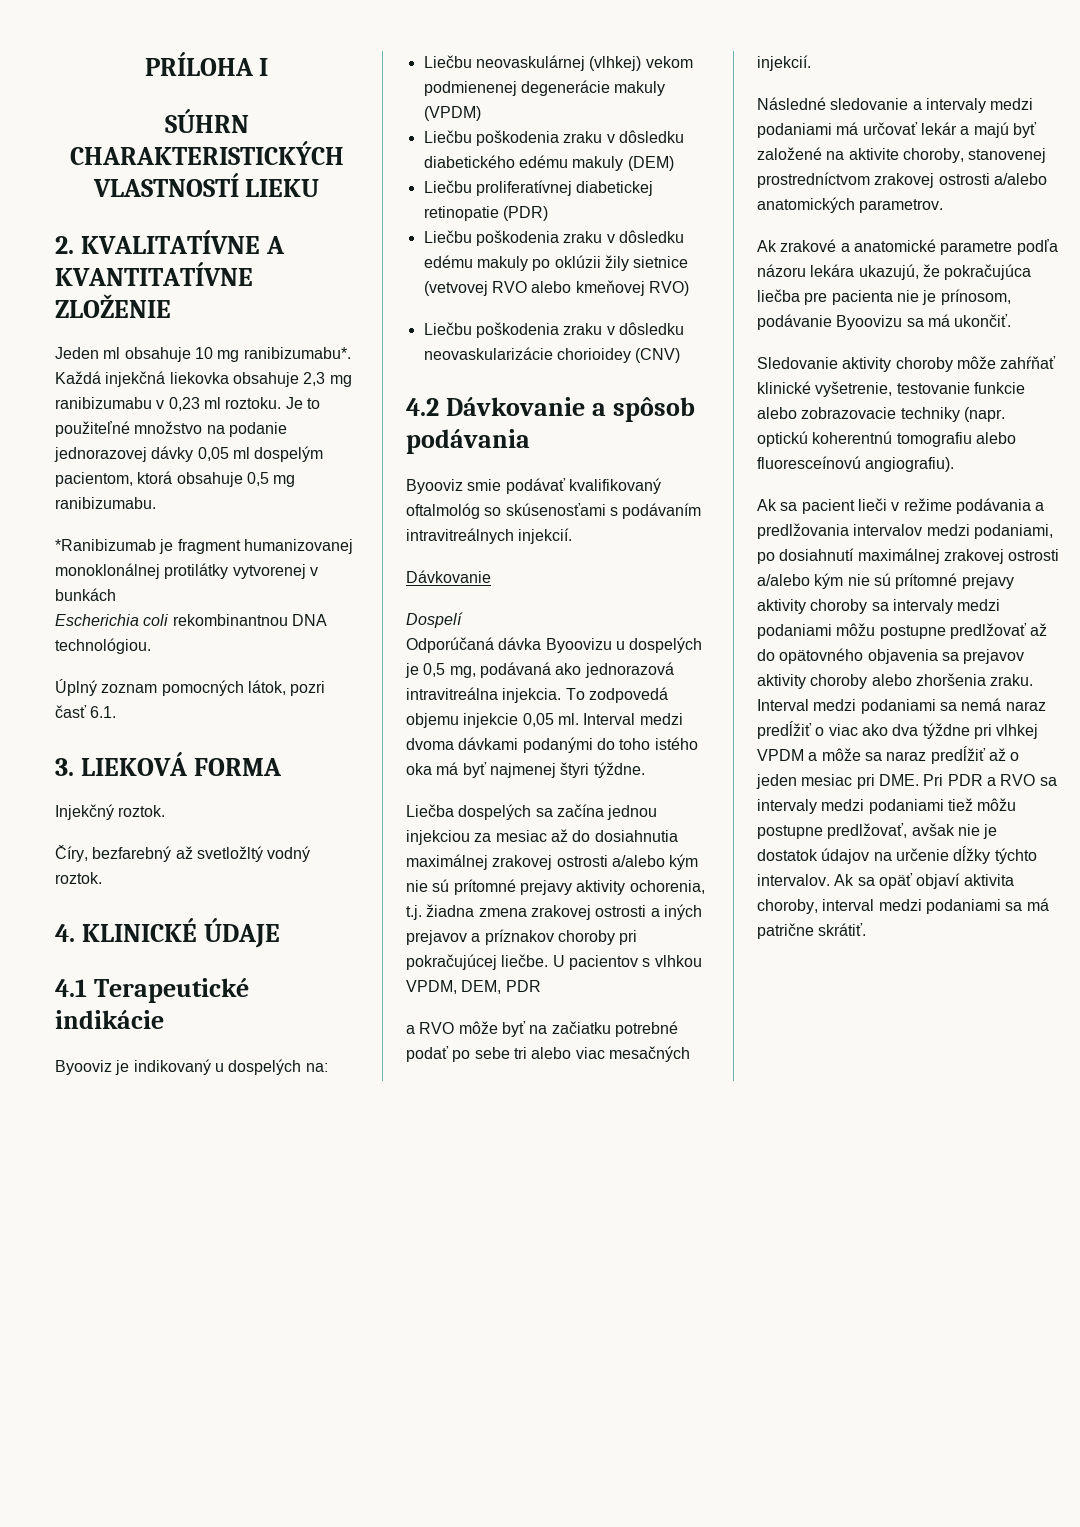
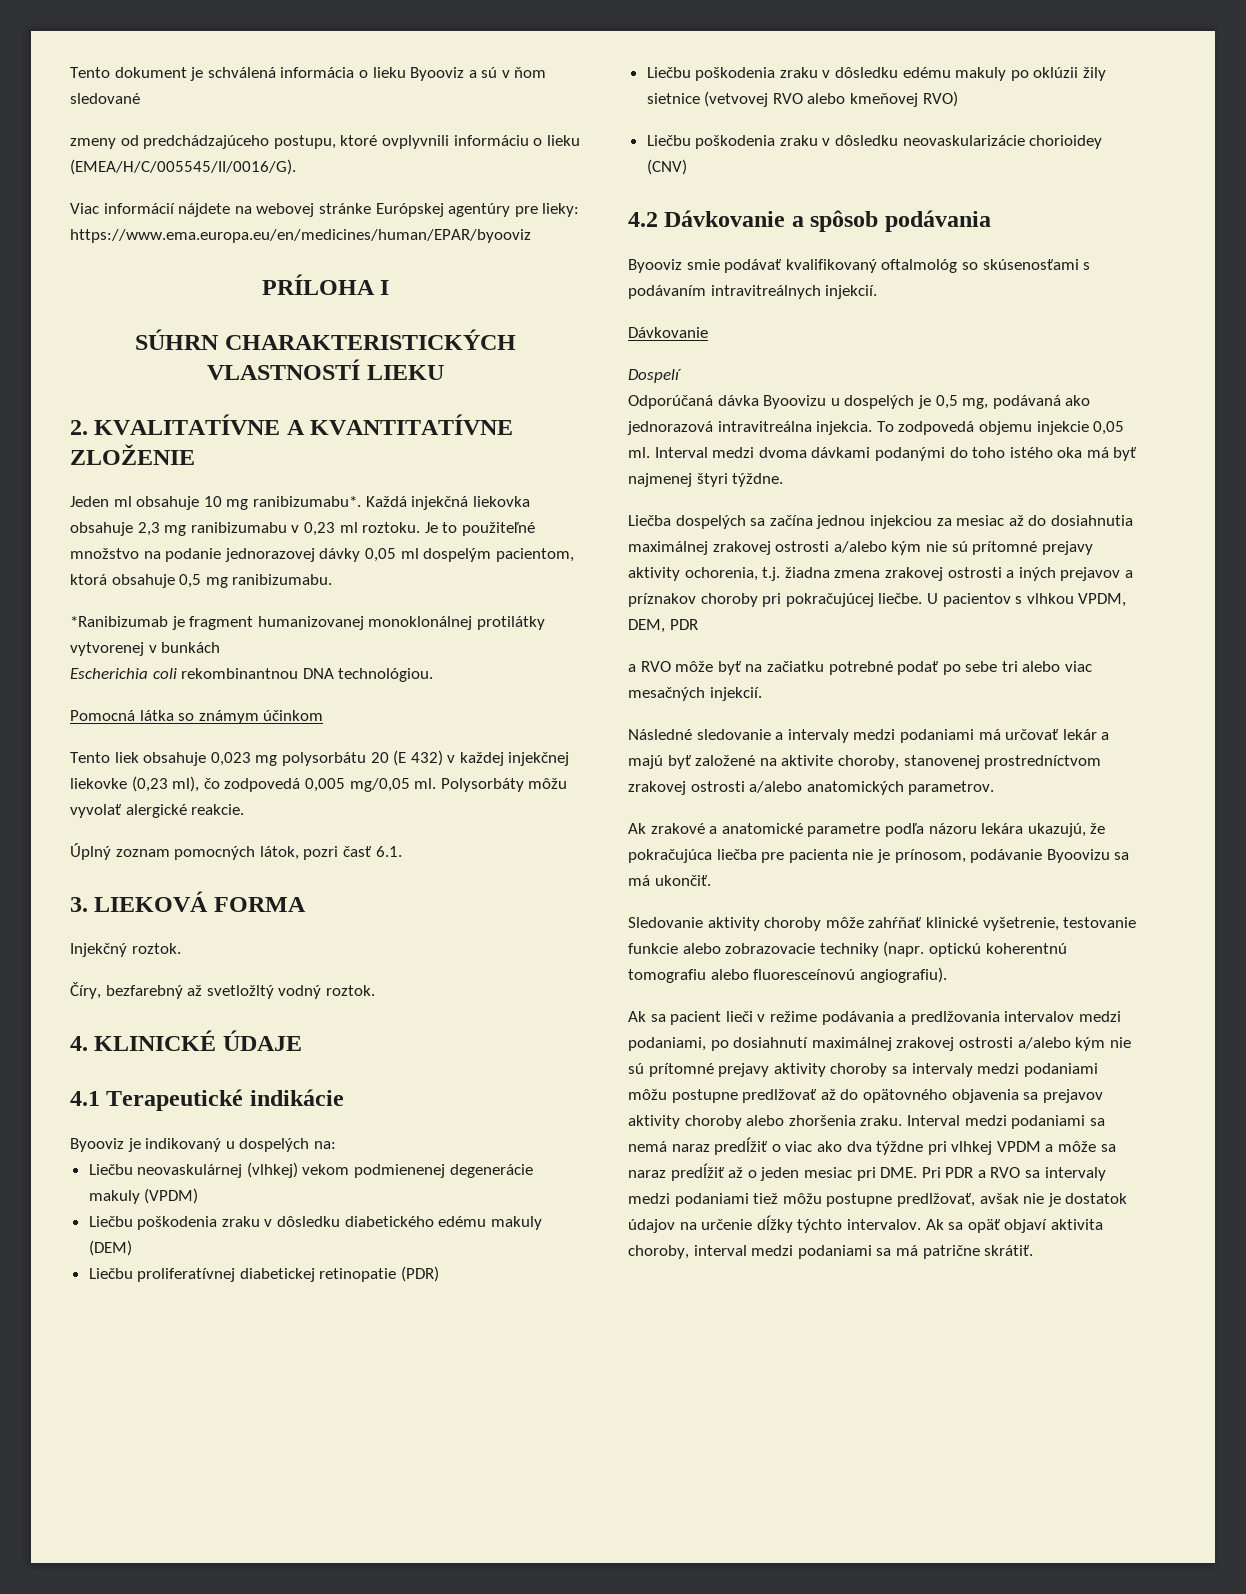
(144, 64) none -> [70,67,547,81] [70,93,140,104] [70,135,580,149] [70,159,296,175] [70,203,580,217] [70,229,531,243] Tento dokument je schválená informácia o lieku Byooviz a sú v ňom sledované // zmeny od predchádzajúceho postupu, ktoré ovplyvnili informáciu o lieku (EMEA/H/C/005545/II/0016/G). // Viac informácií nájdete na webovej stránke Európskej agentúry pre lieky: https://www.ema.europa.eu/en/medicines/human/EPAR/byooviz //
(151, 646) none -> [70,710,324,724] [70,750,570,766] [70,776,568,792] [70,804,245,818] // Pomocná látka so známym účinkom // Tento liek obsahuje 0,023 mg polysorbátu 20 (E 432) v každej injekčnej liekovke (0,23 ml), čo zodpovedá 0,005 mg/0,05 ml. Polysorbáty môžu vyvolať alergické reakcie.

